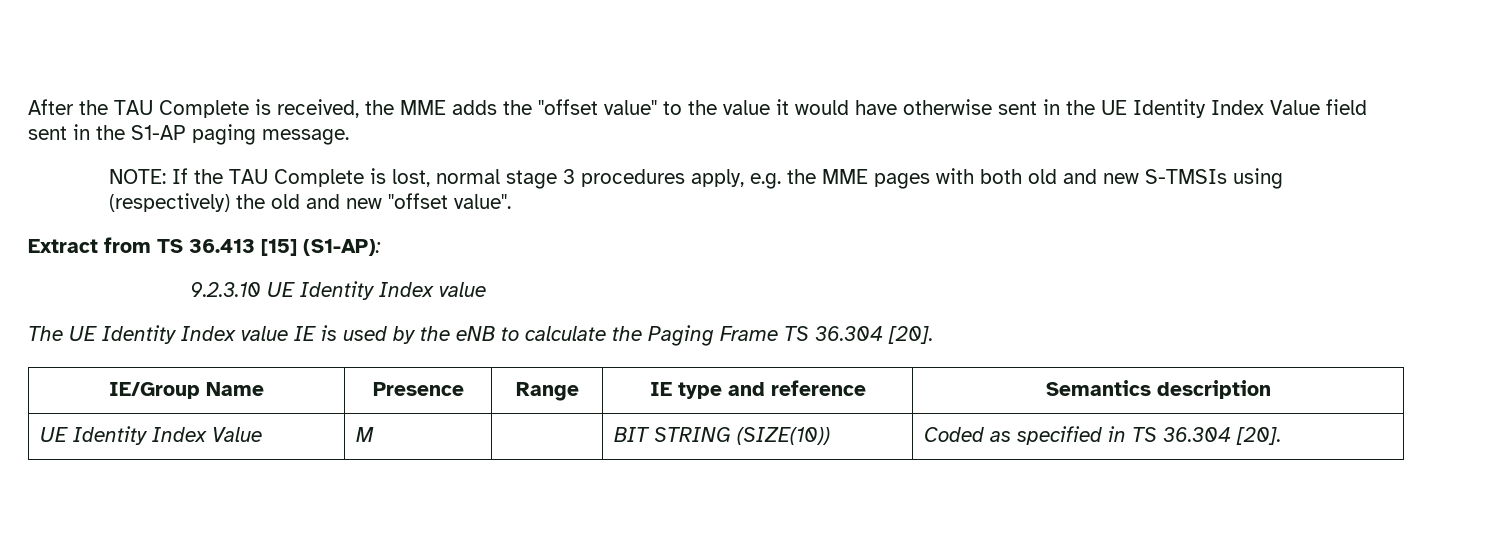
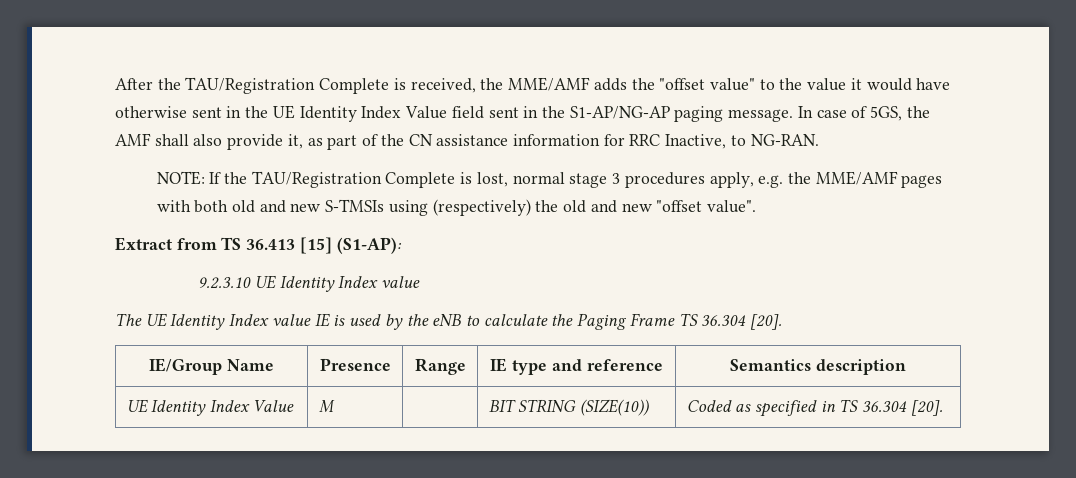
[114,100,153,115] TAU -> [185,77,316,94] TAU/Registration
[400,100,446,115] MME -> [508,77,591,91] MME/AMF
[131,125,186,140] S1-AP -> [569,106,670,119] S1-AP/NG-AP
(349, 137) none -> [797,106,930,121] [115,133,819,150] In case of 5GS, the AMF shall also provide it, as part of the CN assistance information for RRC Inactive, to NG-RAN.
[229,169,269,184] TAU -> [251,171,382,188] TAU/Registration
[822,169,869,184] MME -> [815,171,898,185] MME/AMF

